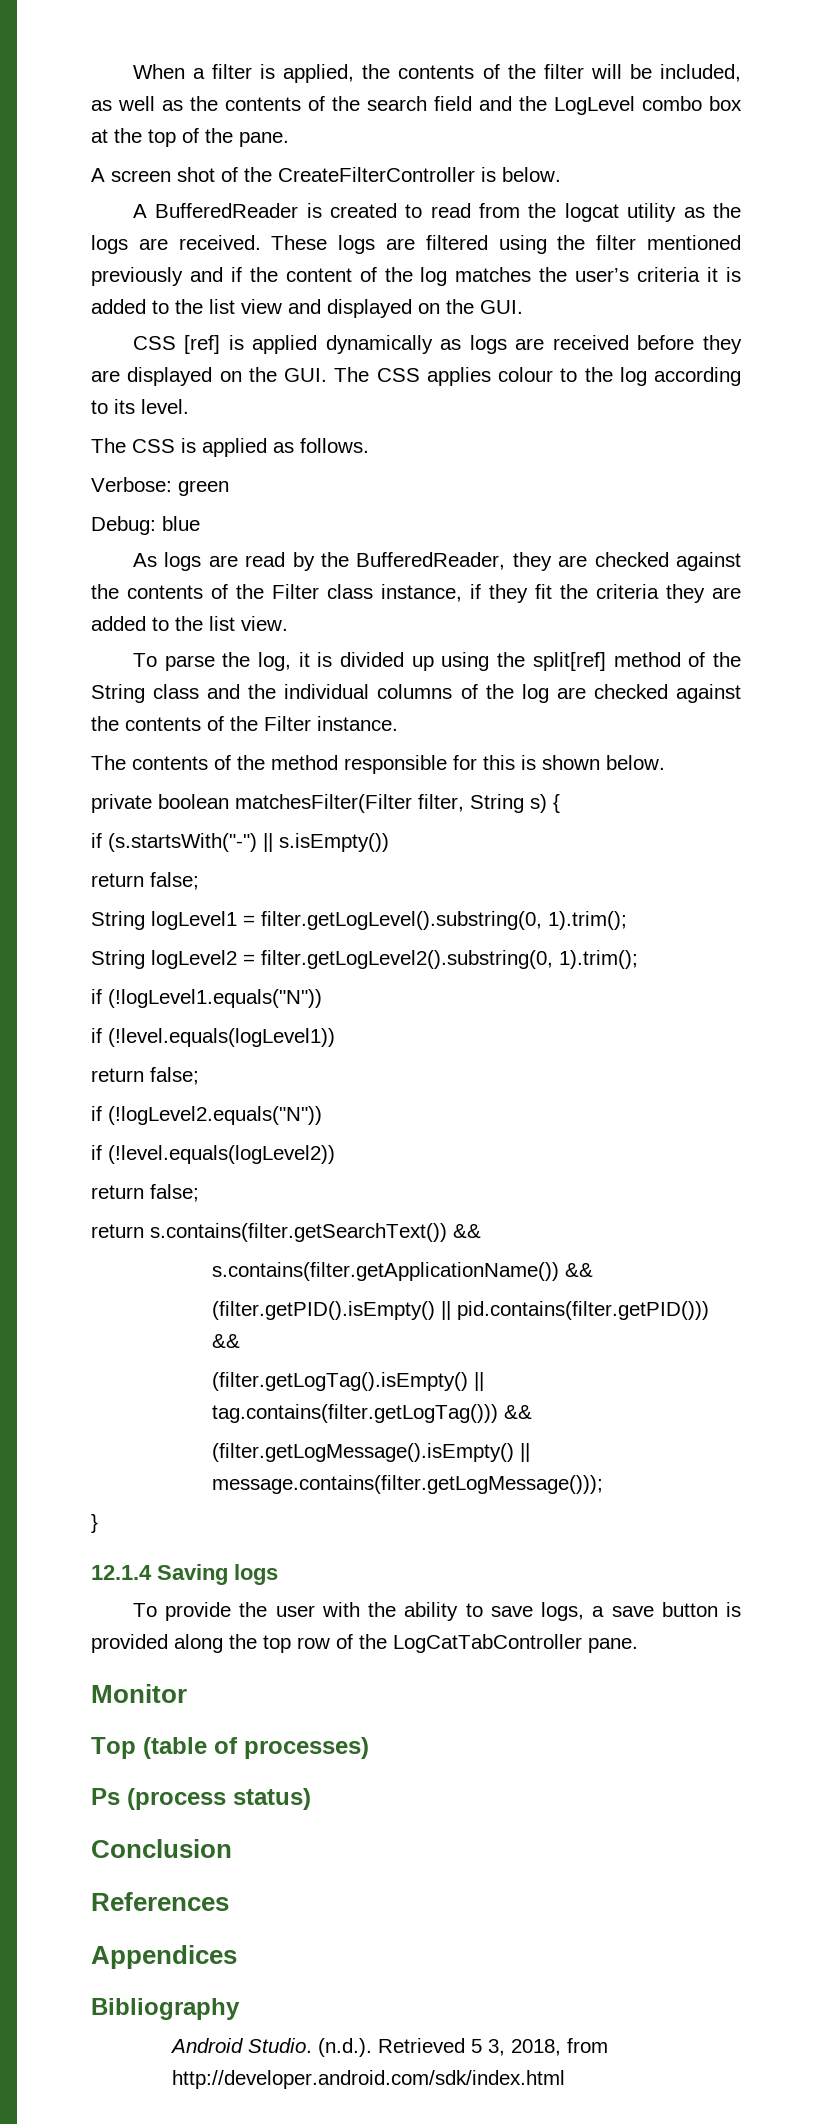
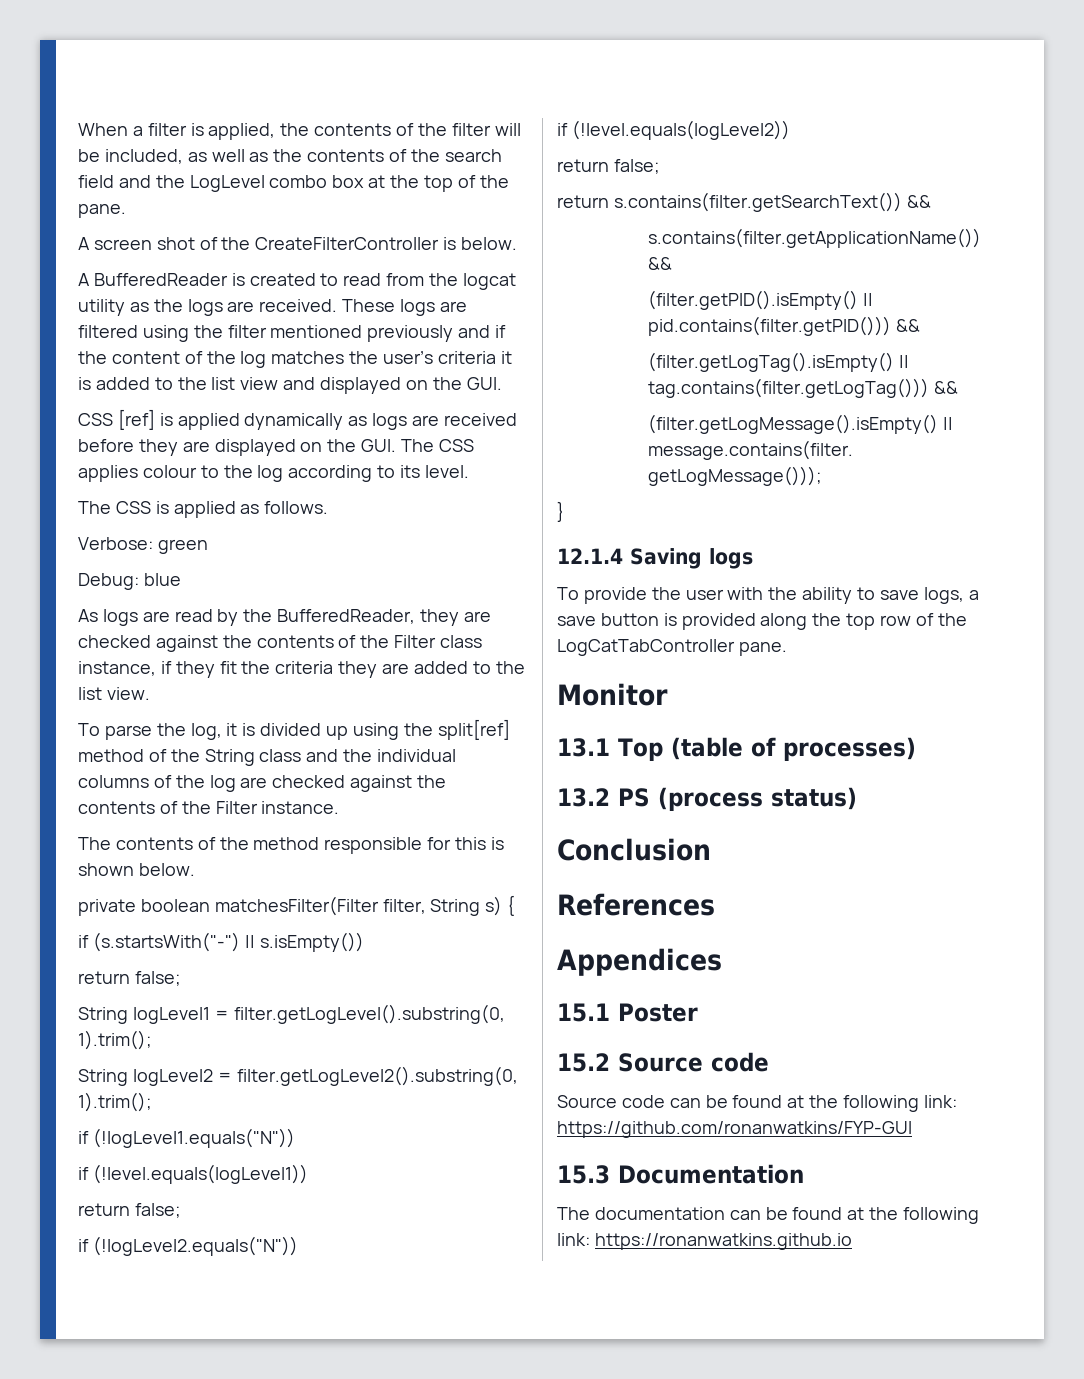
(187, 1693) none -> [557,738,610,757] 13.1
[91,1788,120,1805] Ps -> [557,788,650,807] 13.2 PS
[91,1998,240,2020] [169,2038,608,2057] [171,2070,565,2089] Bibliography // Android Studio. (n.d.). Retrieved 5 3, 2018, from http://developer.android.com/sdk/index.html -> [557,1003,698,1022] [557,1052,769,1072] [557,1095,957,1112] [557,1121,912,1138] [557,1164,804,1184] [557,1207,980,1224] [557,1233,852,1250] 15.1 Poster // 15.2 Source code // Source code can be found at the following link: https://github.com/ronanwatkins/FYP-GUI // 15.3 Documentation // The documentation can be found at the following link: https://ronanwatkins.github.io

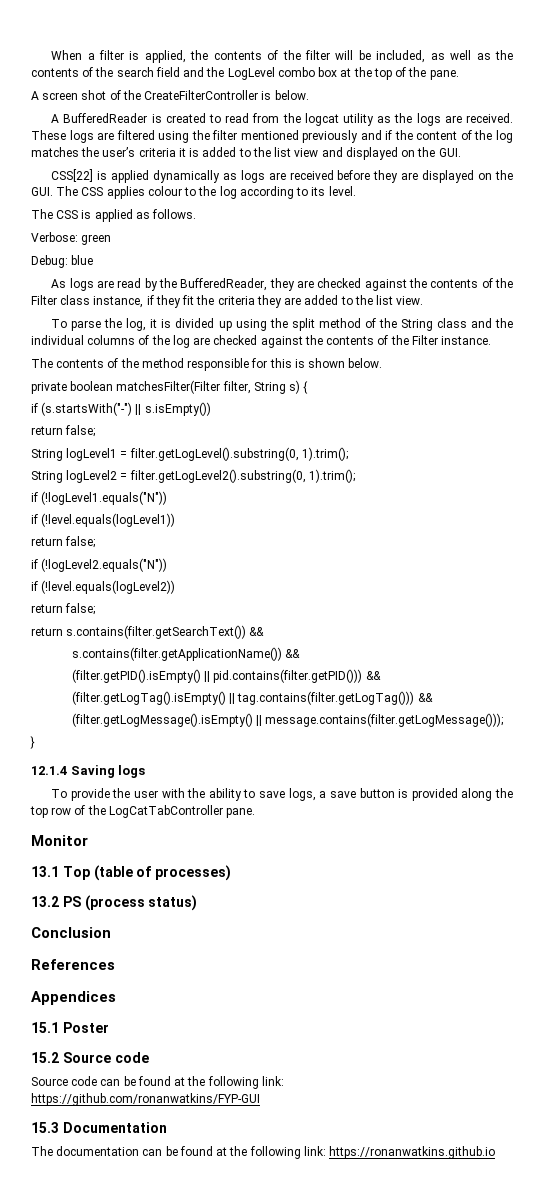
[78,409,155,430] CSS [ref] -> [51,169,94,182] CSS[22]
[437,719,510,740] split[ref] -> [291,318,315,331] split

